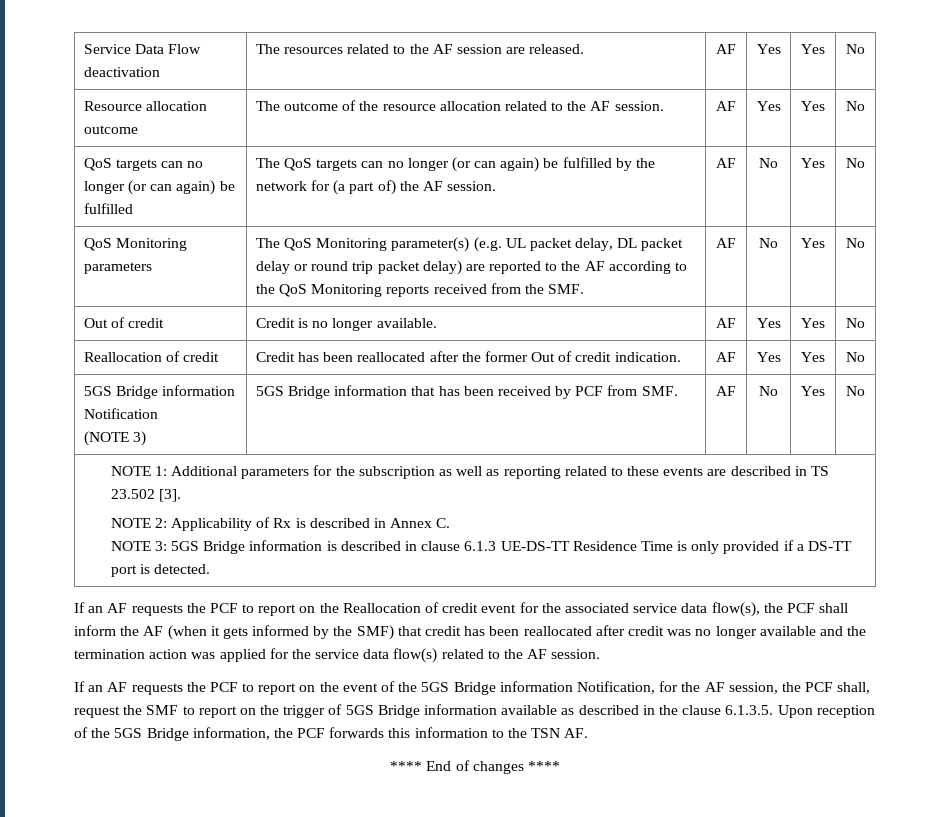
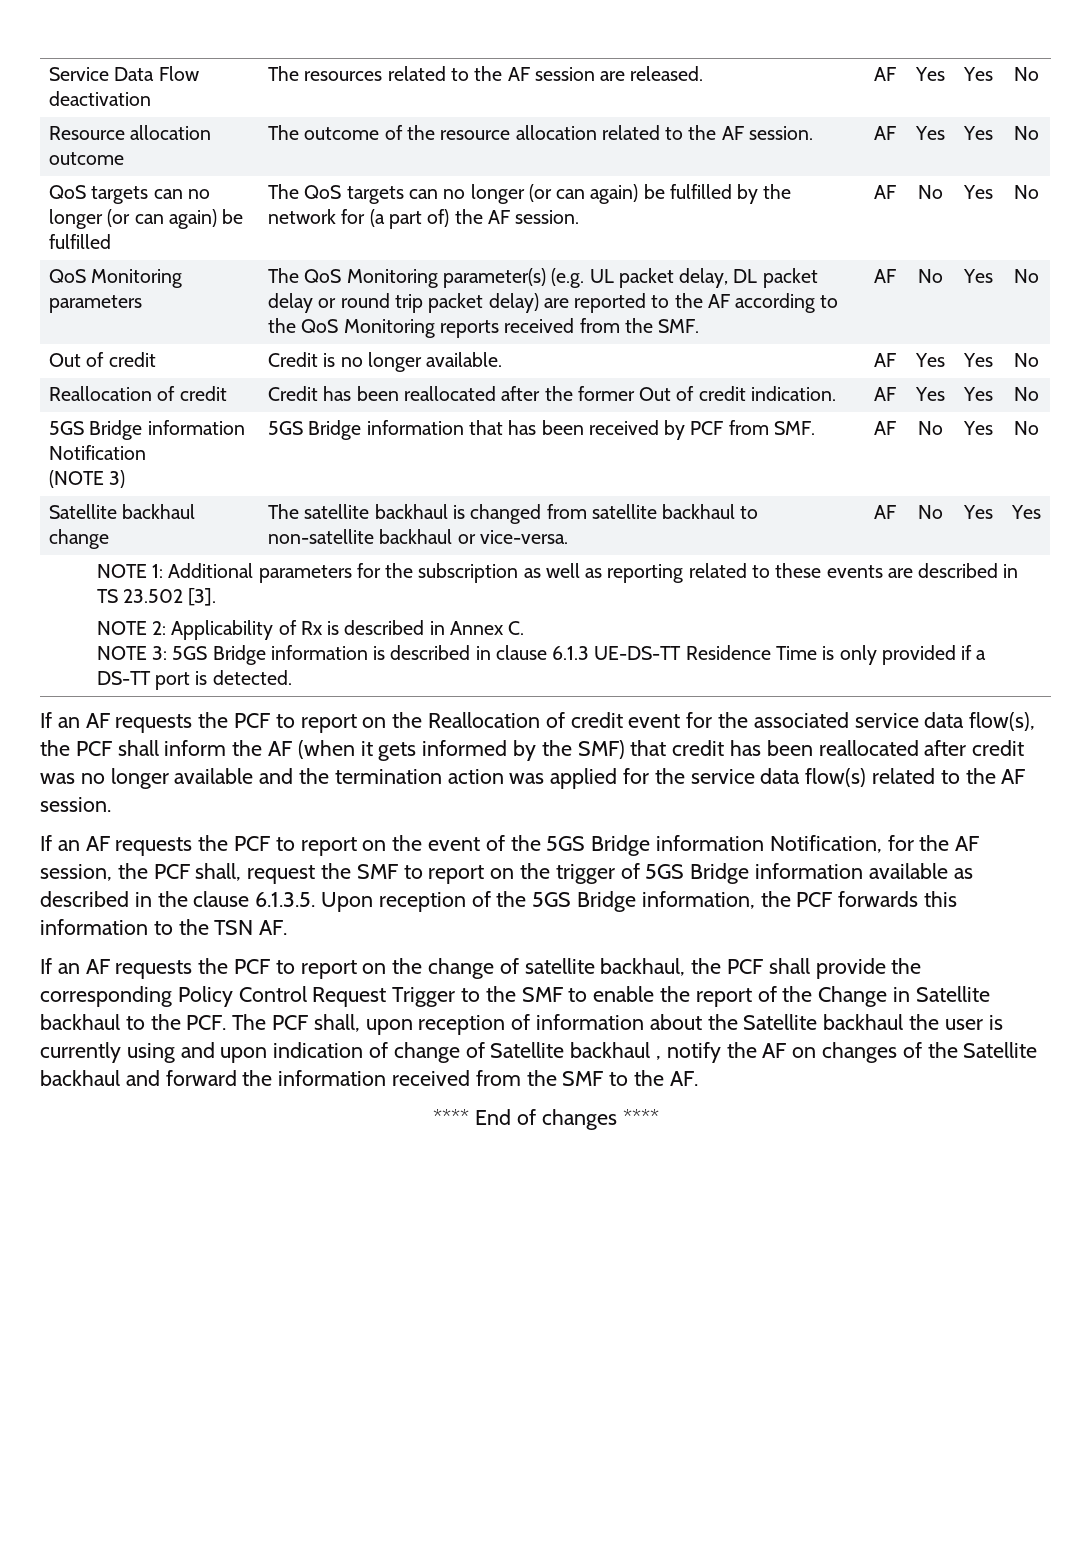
(865, 391) none -> [49,504,196,519] [49,529,110,549] [268,504,759,524] [268,529,568,544] [874,505,896,519] [917,505,943,519] [963,505,993,519] [1011,505,1041,519] // Satellite backhaul change | The satellite backhaul is changed from satellite backhaul to non-satellite backhaul or vice-versa. | AF | No | Yes | Yes
(589, 733) none -> [40,958,922,979] [40,986,990,1007] [40,1014,1003,1035] [40,1042,1038,1063] [40,1070,698,1086] // If an AF requests the PCF to report on the change of satellite backhaul, the PCF shall provide the corresponding Policy Control Request Trigger to the SMF to enable the report of the Change in Satellite backhaul to the PCF. The PCF shall, upon reception of information about the Satellite backhaul the user is currently using and upon indication of change of Satellite backhaul , notify the AF on changes of the Satellite backhaul and forward the information received from the SMF to the AF.

